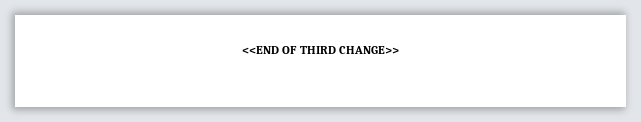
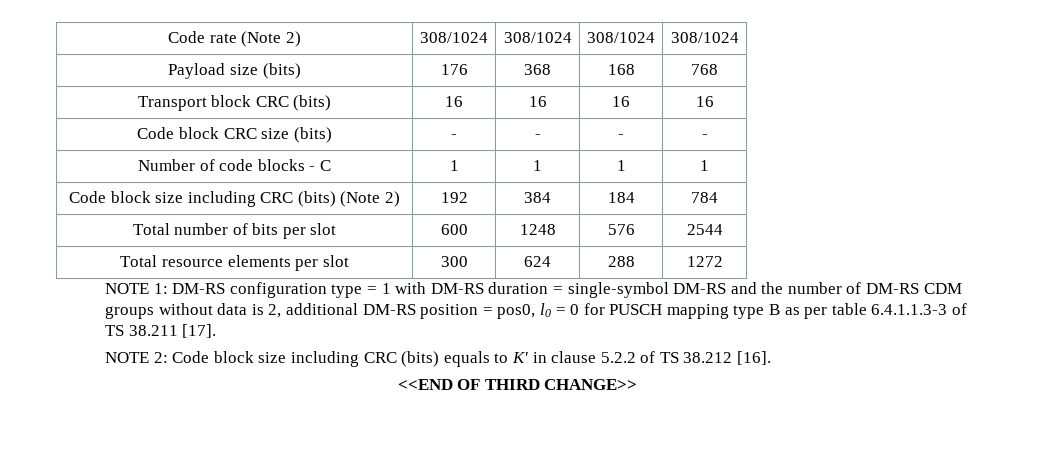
(242, 50) none -> [168,31,301,47] [420,32,488,43] [503,32,572,43] [587,32,655,43] [670,32,739,43] [168,63,301,79] [440,64,468,75] [524,64,551,75] [607,64,635,75] [691,64,718,75] [137,95,332,111] [445,96,463,107] [528,96,547,107] [612,96,630,107] [695,96,714,107] [137,127,332,143] [451,134,457,139] [534,134,541,139] [618,134,624,139] [701,134,708,139] [138,159,331,171] [449,160,459,171] [533,160,542,171] [616,160,626,171] [700,160,709,171] [68,191,401,207] [440,192,468,203] [524,192,551,203] [607,192,635,203] [691,192,718,203] [132,223,337,239] [440,224,468,235] [519,224,556,235] [607,224,635,235] [686,224,723,235] [120,255,349,271] [440,256,468,267] [524,256,551,267] [607,256,635,267] [686,256,723,267] [105,282,962,298] [105,303,967,319] [105,324,217,338] [105,351,772,367] Code rate (Note 2) | 308/1024 | 308/1024 | 308/1024 | 308/1024 // Payload size (bits) | 176 | 368 | 168 | 768 // Transport block CRC (bits) | 16 | 16 | 16 | 16 // Code block CRC size (bits) | - | - | - | - // Number of code blocks - C | 1 | 1 | 1 | 1 // Code block size including CRC (bits) (Note 2) | 192 | 384 | 184 | 784 // Total number of bits per slot | 600 | 1248 | 576 | 2544 // Total resource elements per slot | 300 | 624 | 288 | 1272 // NOTE 1: DM-RS configuration type = 1 with DM-RS duration = single-symbol DM-RS and the number of DM-RS CDM groups without data is 2, additional DM-RS position = pos0, l0 = 0 for PUSCH mapping type B as per table 6.4.1.1.3-3 of TS 38.211 [17]. // NOTE 2: Code block size including CRC (bits) equals to K' in clause 5.2.2 of TS 38.212 [16]. //

